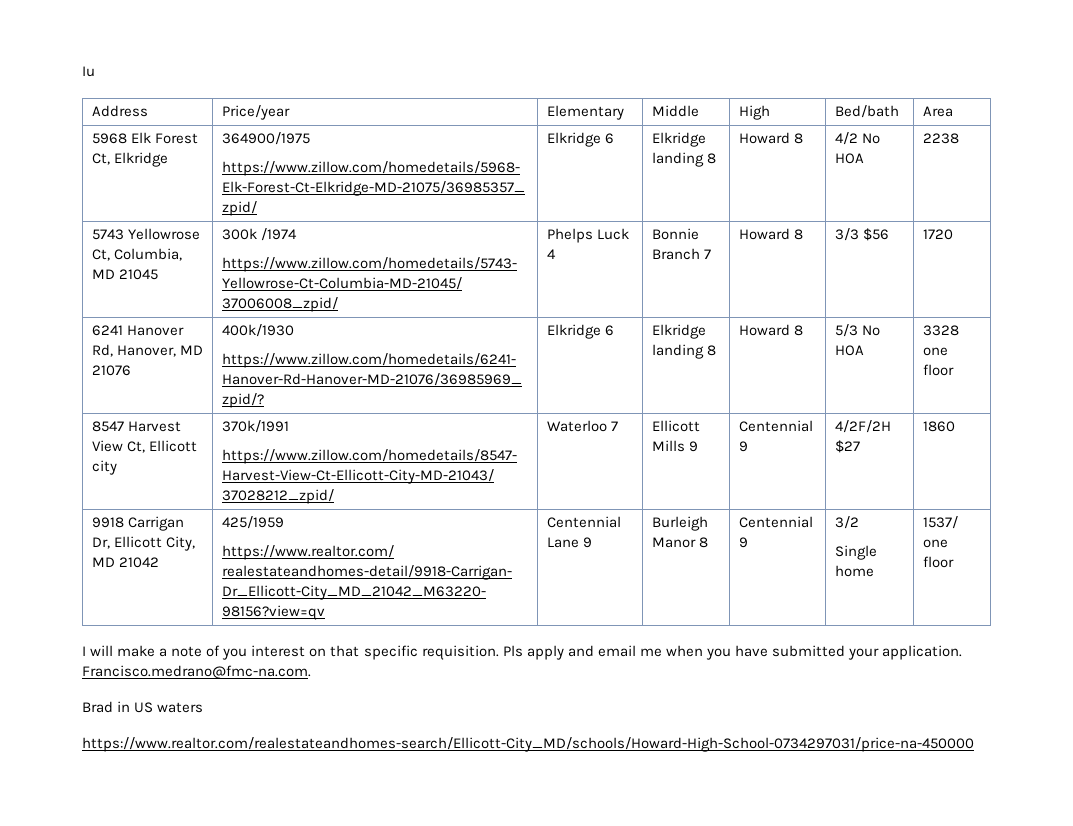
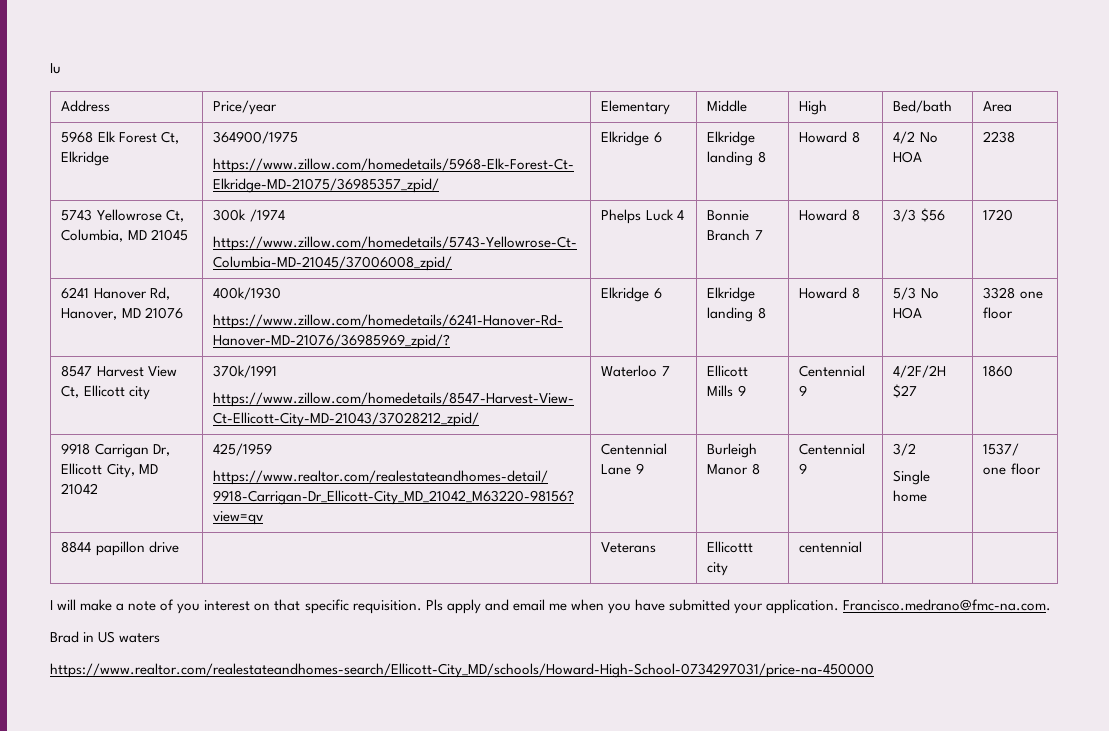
(954, 562) none -> [61,541,179,556] [601,542,657,553] [707,541,754,553] [707,562,729,576] [799,541,863,553] // 8844 papillon drive | | Veterans | Ellicottt city | centennial | |

